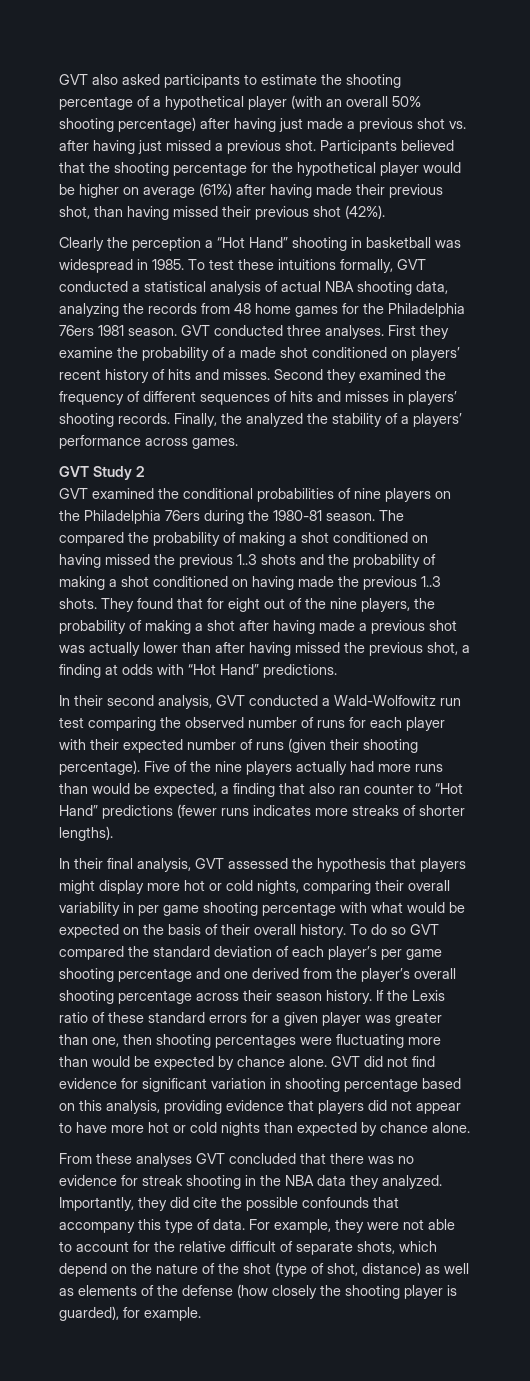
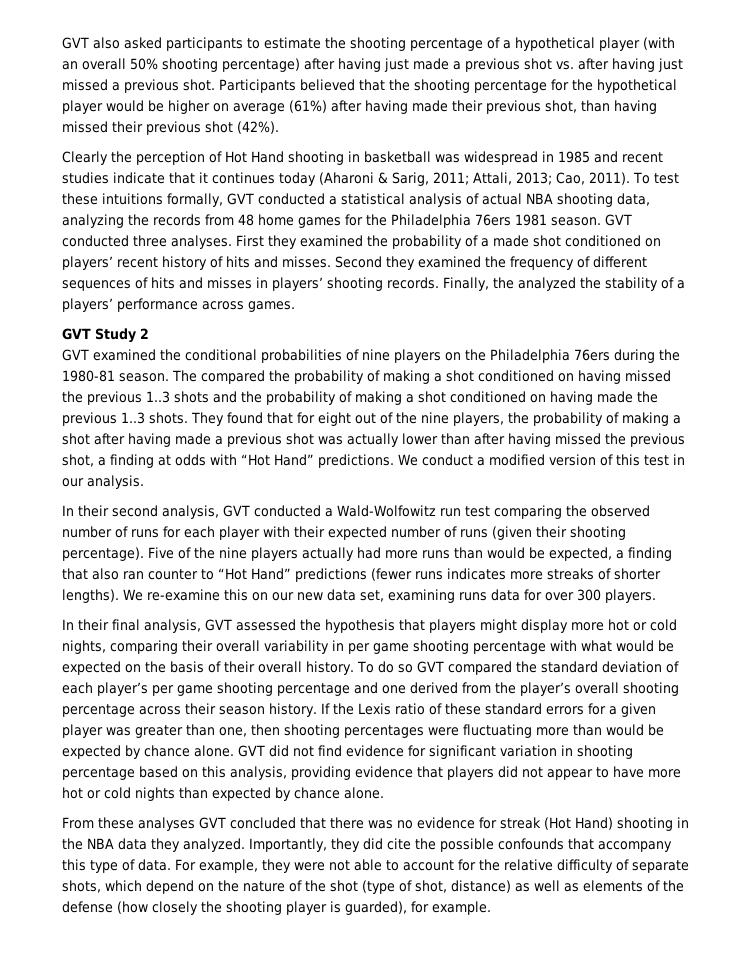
[205,237,288,248] a “Hot Hand” -> [209,151,284,163] of Hot Hand
[152,259,184,270] 1985. -> [558,151,663,163] [62,172,630,186] 1985 and recent studies indicate that it continues today (Aharoni & Sarig, 2011; Attali, 2013; Cao, 2011).
[59,347,113,358] examine -> [299,235,363,247] examined
(337, 671) none -> [398,454,685,466] [62,475,144,489] We conduct a modified version of this test in our analysis.
(113, 833) none -> [123,589,656,603] We re-examine this on our new data set, examining runs data for over 300 players.
(183, 1180) none -> [543,817,613,830] (Hot Hand)
[230,1241,276,1252] difficult -> [557,859,613,873] difficulty

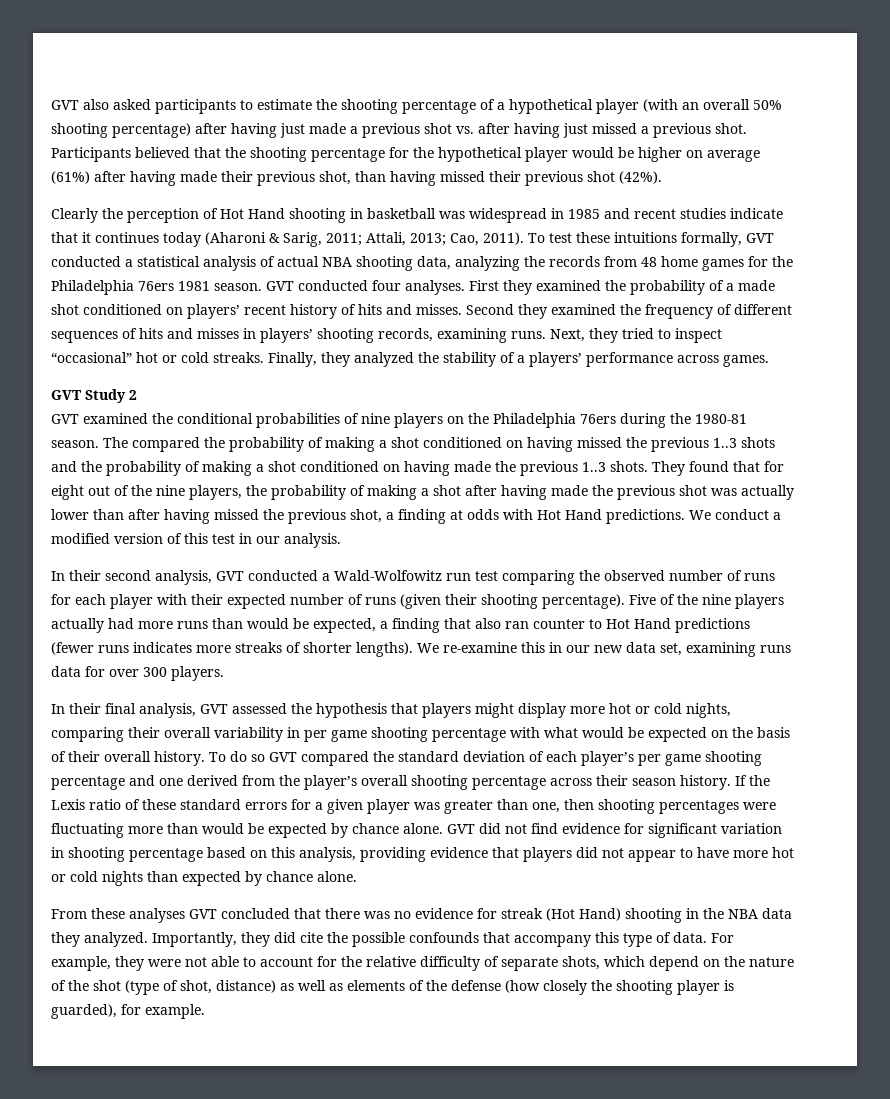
[133,235,167,247] three -> [372,280,401,291] four
[387,277,514,291] records. Finally, the -> [378,328,722,343] [51,352,350,367] records, examining runs. Next, they tried to inspect “occasional” hot or cold streaks. Finally, they
[215,436,223,445] a -> [592,485,613,496] the
[241,454,314,466] “Hot Hand” -> [537,509,602,520] Hot Hand
[218,568,291,580] “Hot Hand” -> [606,618,671,629] Hot Hand
[252,592,268,601] on -> [549,642,562,653] in

